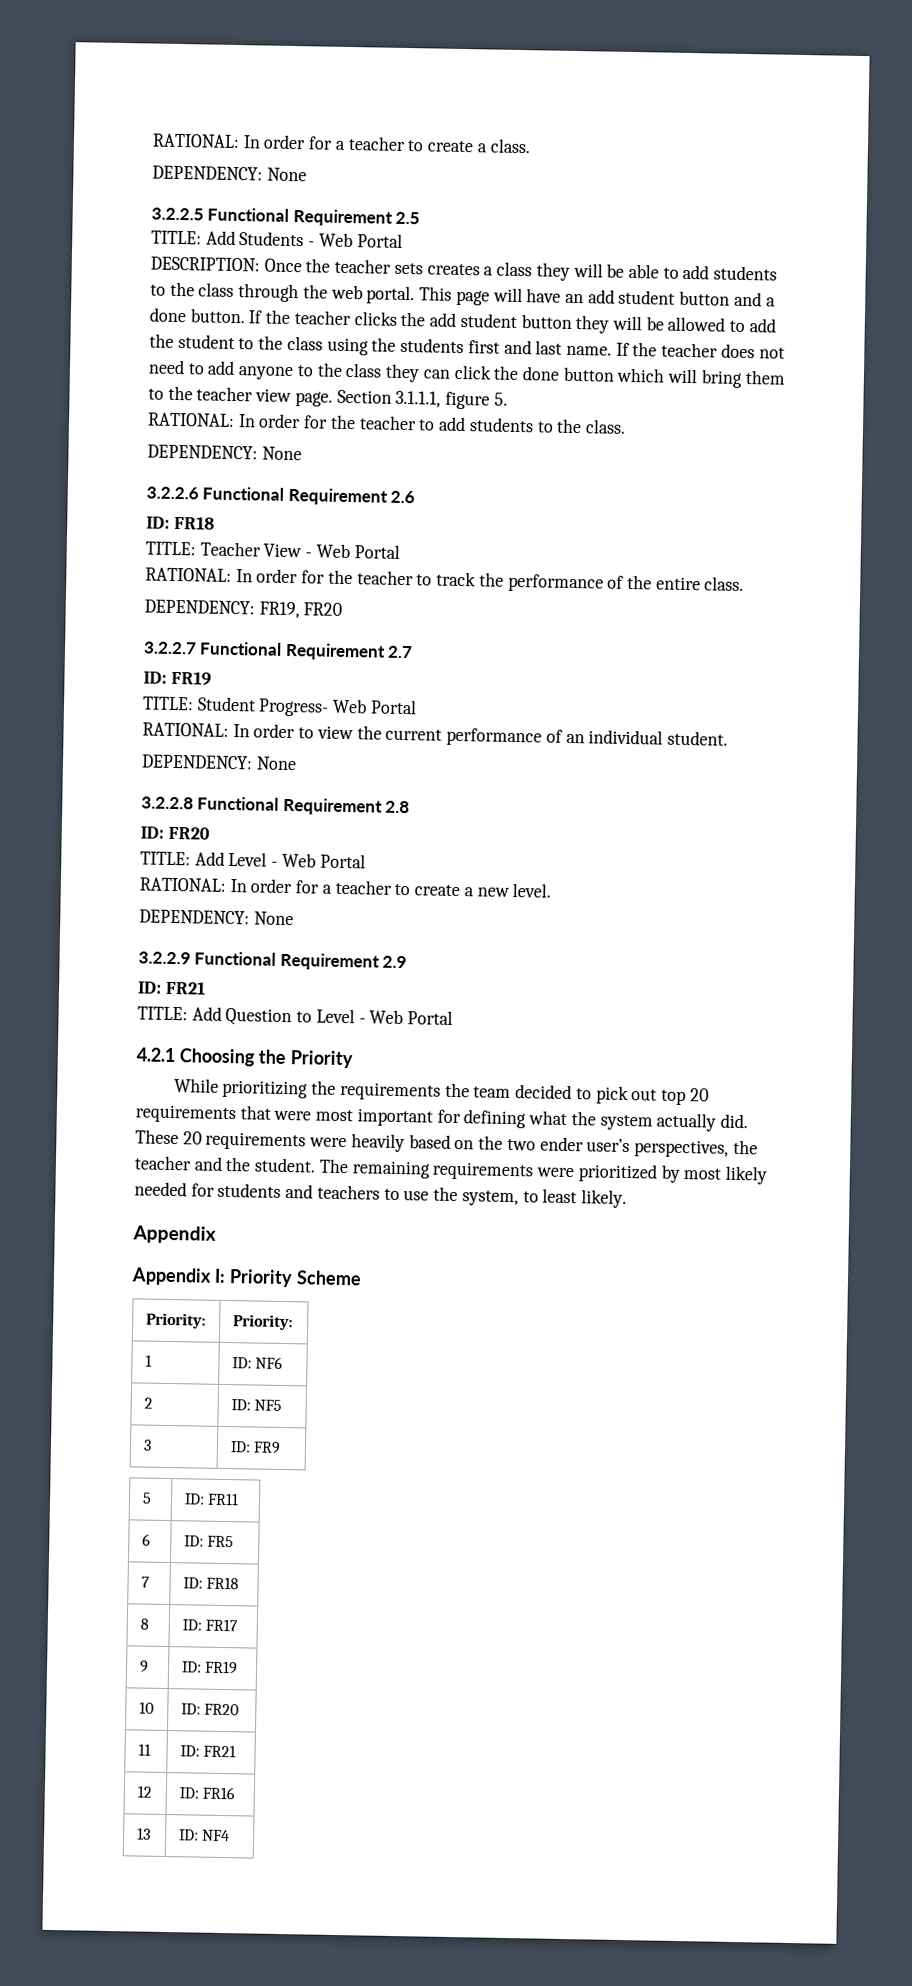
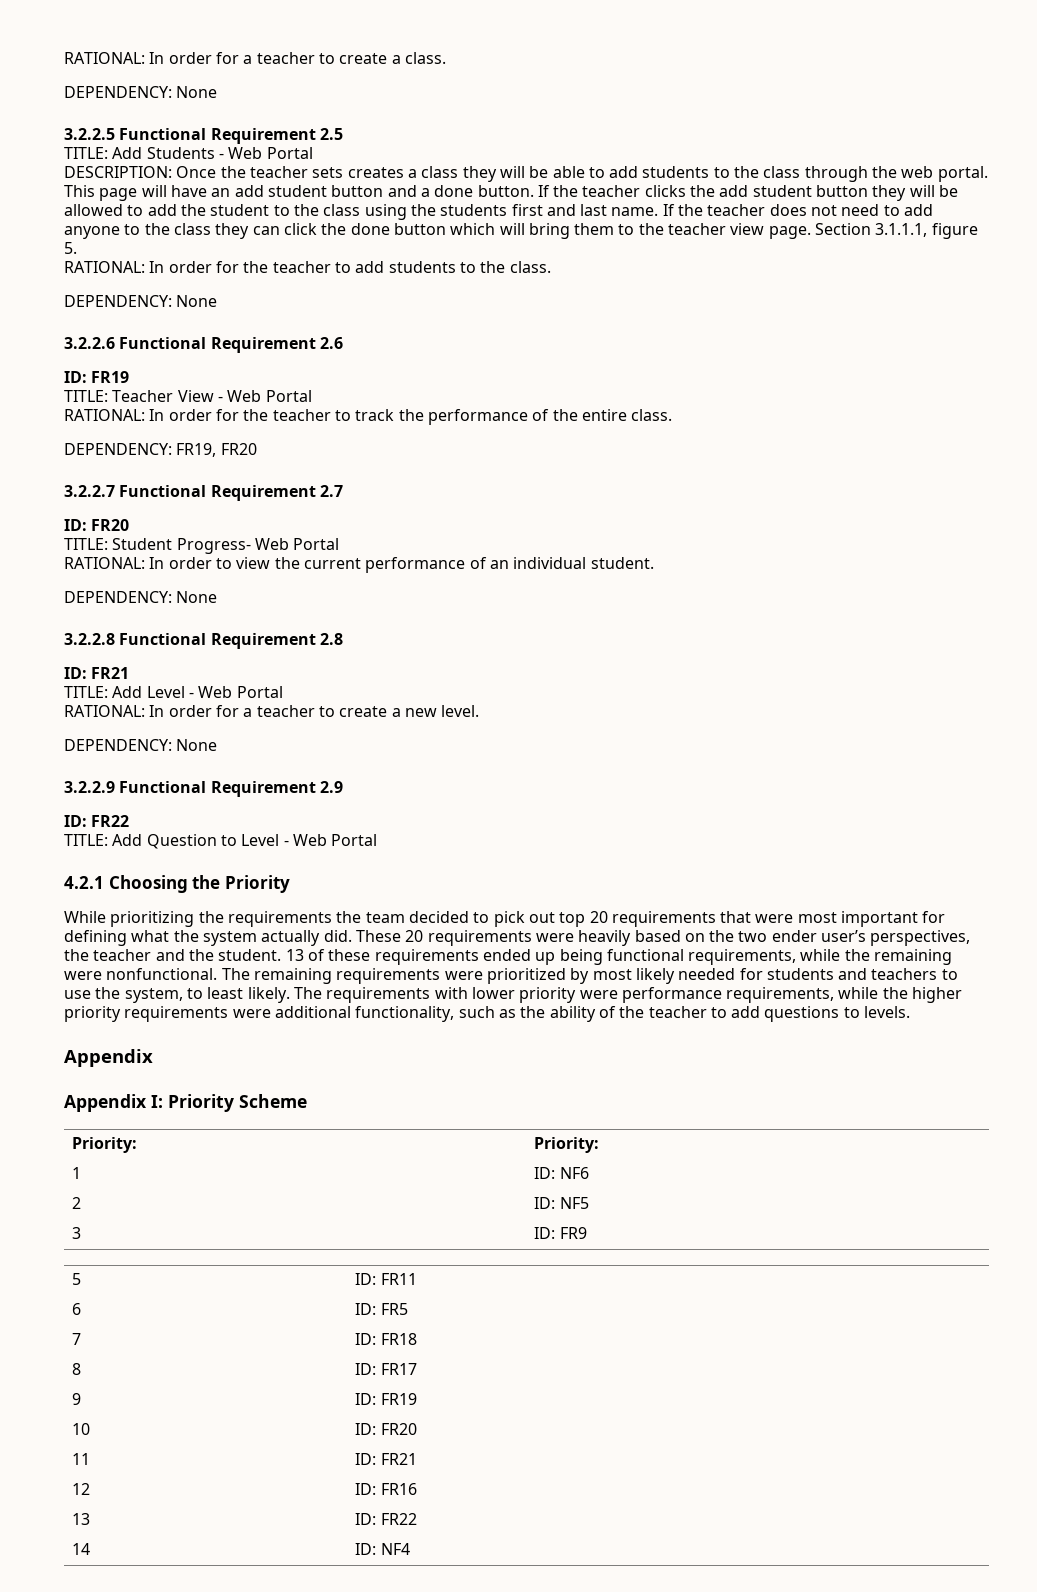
[173,515,215,530] FR18 -> [91,371,130,383] FR19
[170,670,212,686] FR19 -> [91,519,130,531] FR20
[167,826,210,840] FR20 -> [91,667,130,679] FR21
[164,980,206,995] FR21 -> [91,815,130,827] FR22
(317, 1165) none -> [285,949,953,965] [64,968,218,980] 13 of these requirements ended up being functional requirements, while the remaining were nonfunctional.
(627, 1199) none -> [293,987,963,1003] [64,1006,911,1022] The requirements with lower priority were performance requirements, while the higher priority requirements were additional functionality, such as the ability of the teacher to add questions to levels.
(151, 1833) none -> [355,1513,417,1525] [72,1543,91,1555] | ID: FR22 // 14

